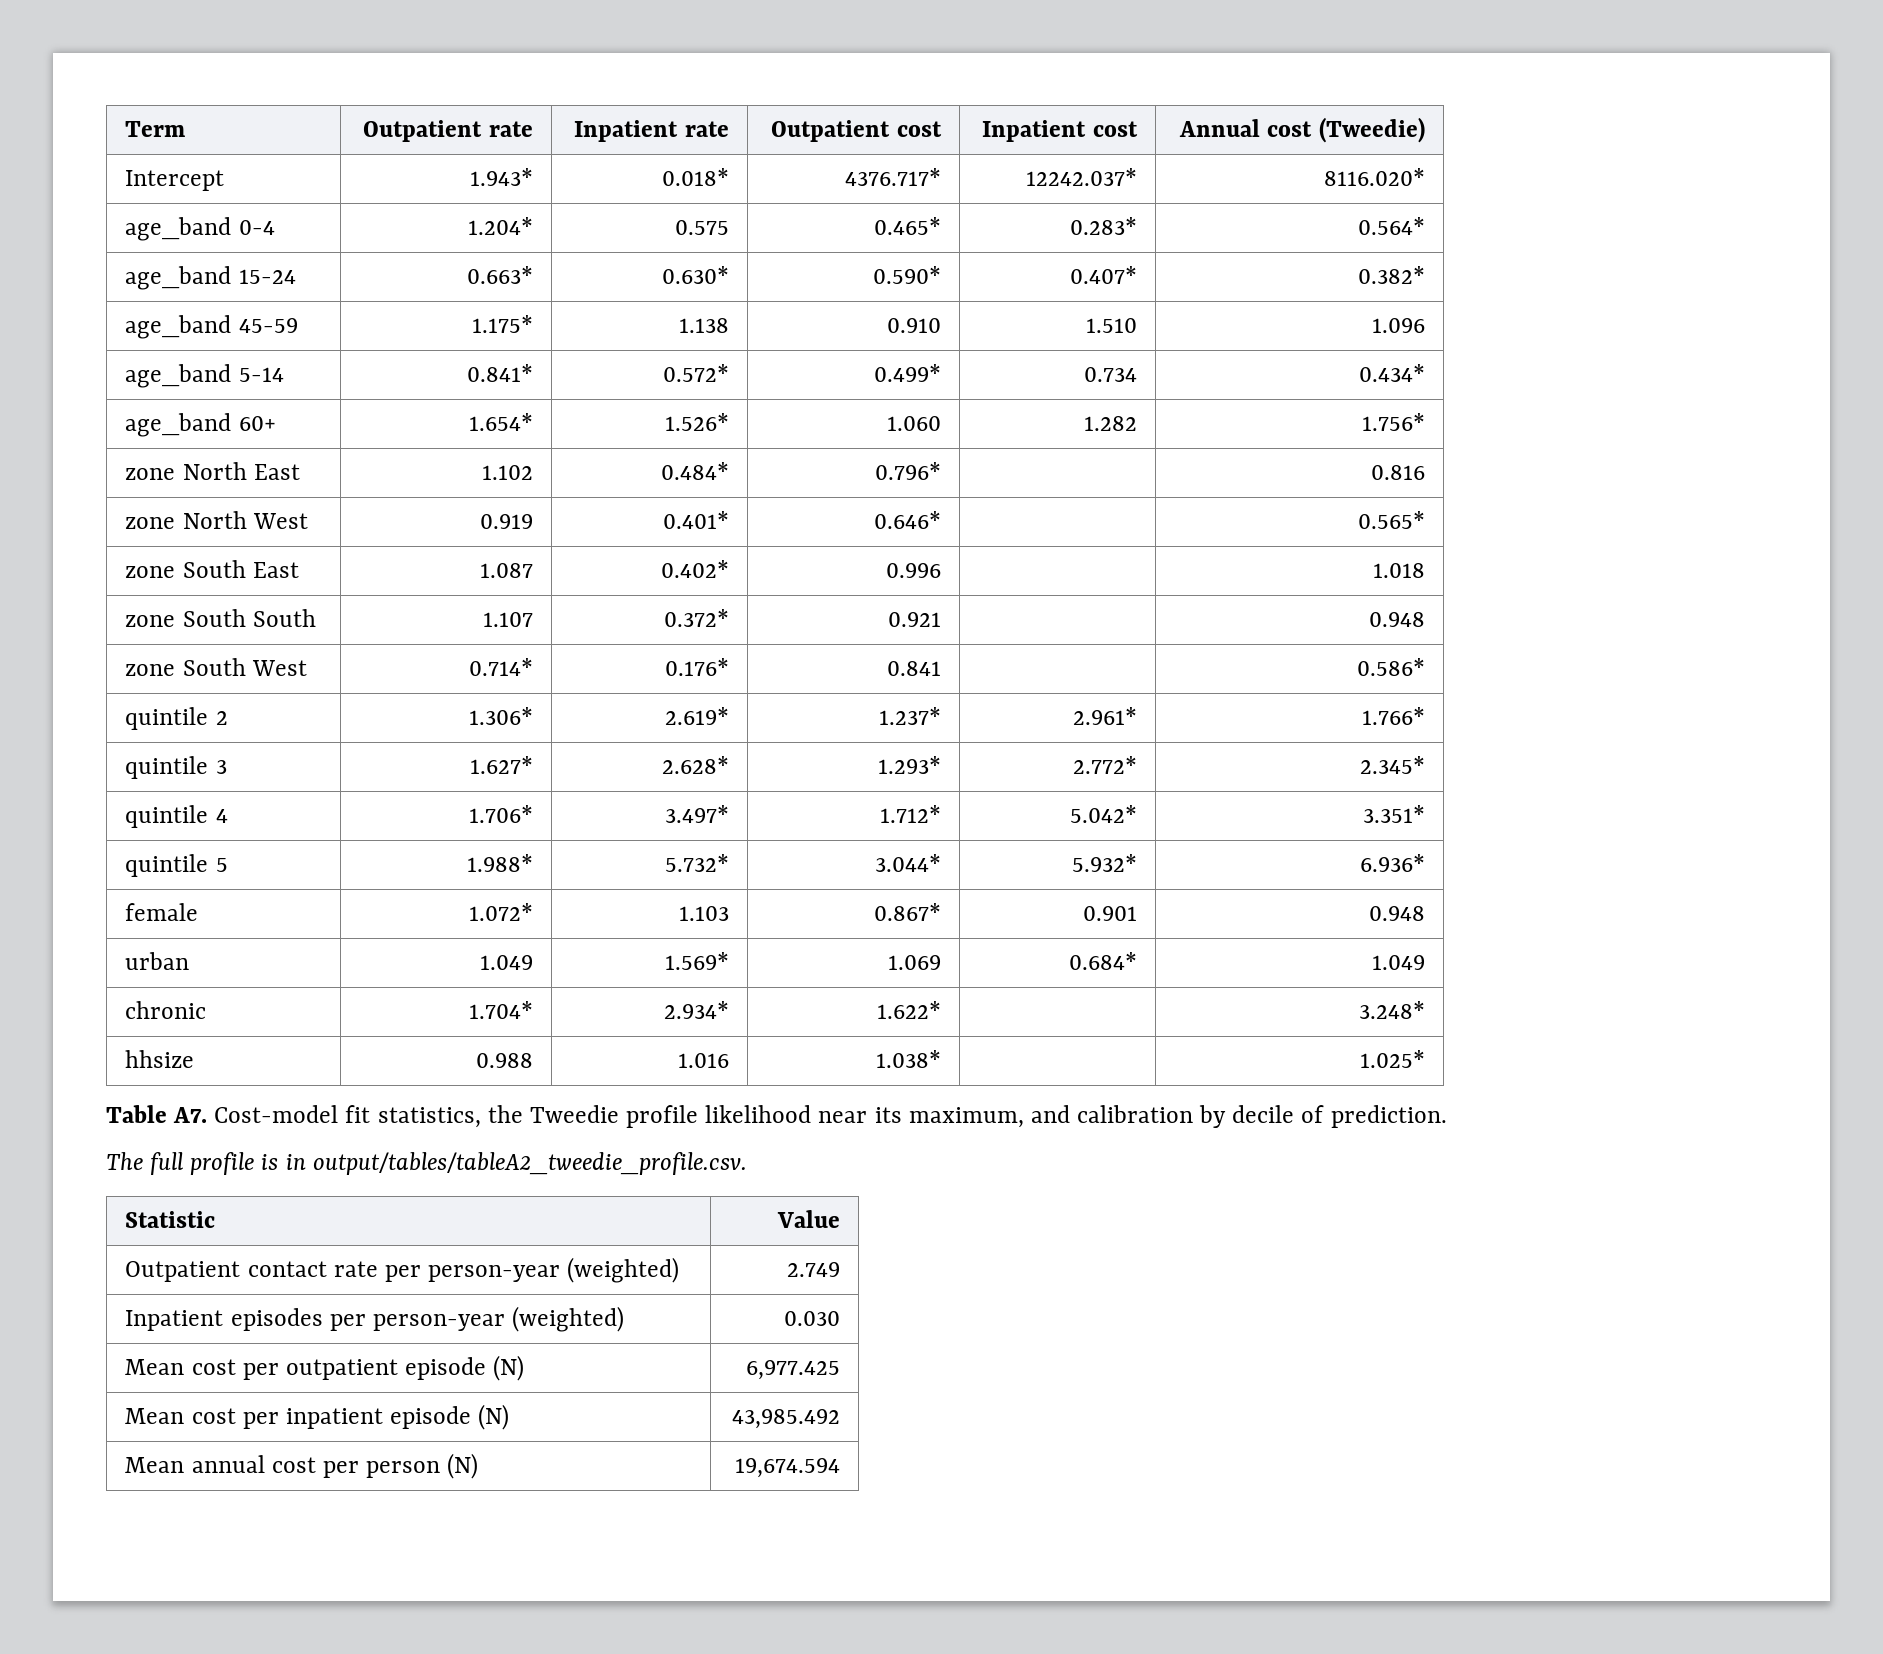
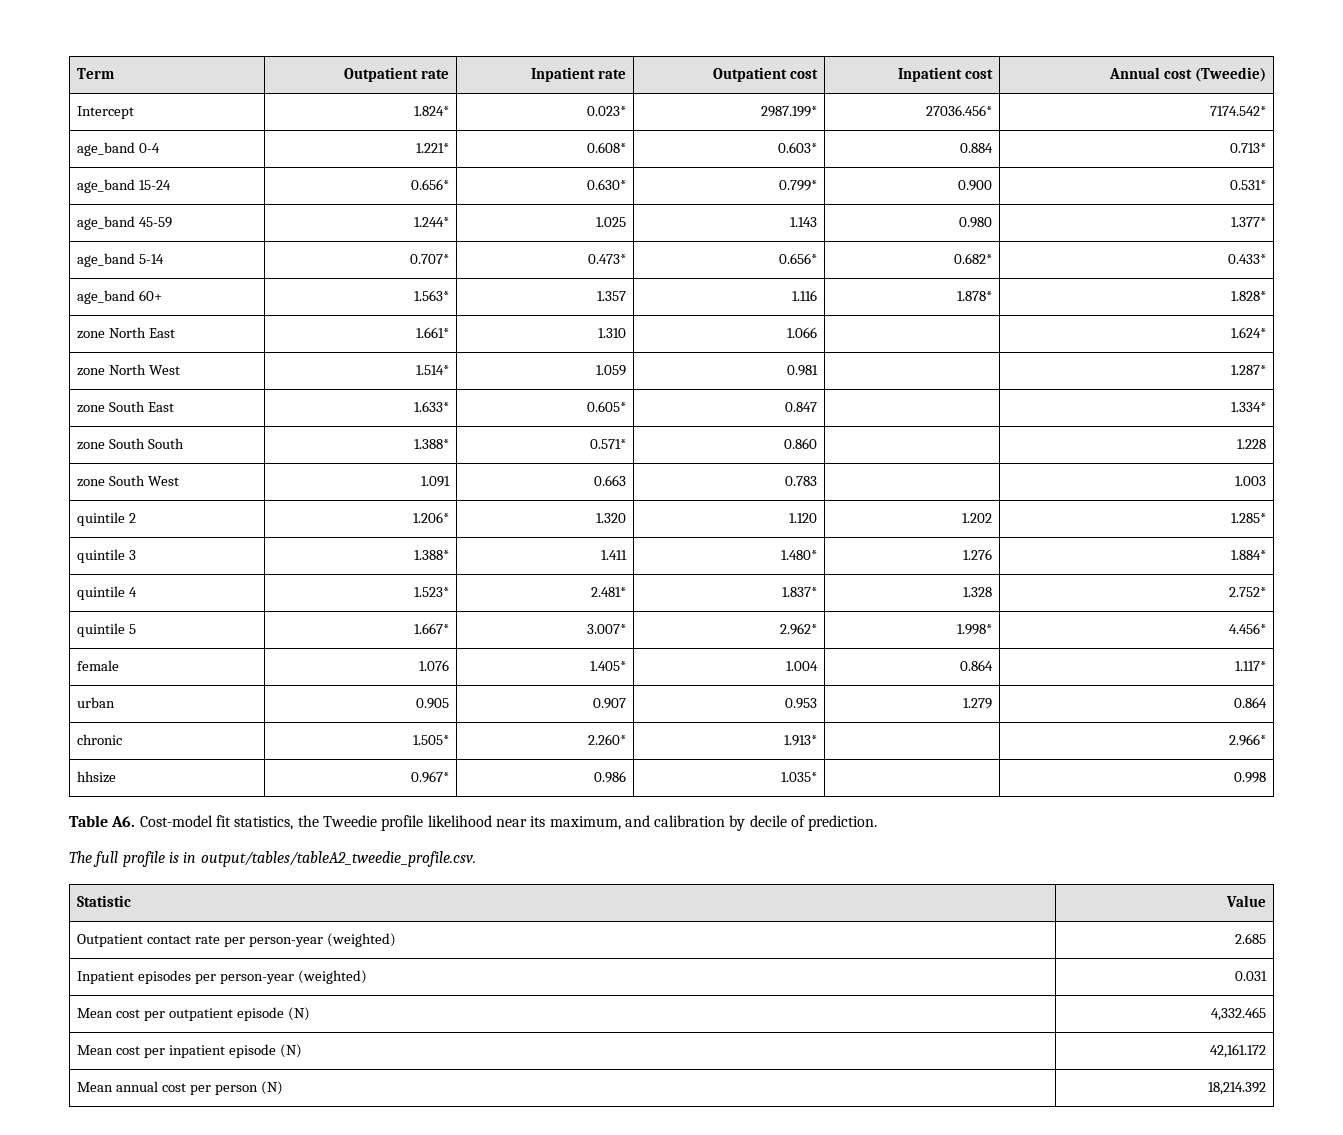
[469,168,533,186] [661,168,729,186] [844,168,941,186] [1025,168,1137,186] [1323,168,1425,186] [125,217,275,241] [467,217,533,235] [674,220,729,235] [873,217,941,235] [1069,217,1137,235] [1357,217,1425,235] 1.943* | 0.018* | 4376.717* | 12242.037* | 8116.020* // age_band 0-4 | 1.204* | 0.575 | 0.465* | 0.283* | 0.564* -> [413,106,449,116] [586,106,626,116] [760,106,817,117] [925,105,992,116] [1209,106,1266,116] [77,142,161,156] [415,143,449,153] [586,142,626,153] [777,142,817,153] [959,143,993,153] [1229,143,1266,153] 1.824* | 0.023* | 2987.199* | 27036.456* | 7174.542* // age_band 0-4 | 1.221* | 0.608* | 0.603* | 0.884 | 0.713*
[466,266,533,284] 0.663* -> [410,179,449,190] 0.656*
[872,266,941,284] [1069,266,1137,284] [1357,266,1425,284] 0.590* | 0.407* | 0.382* -> [778,180,817,191] [957,180,992,191] [1229,180,1266,190] 0.799* | 0.900 | 0.531*
[471,315,533,333] [678,318,729,333] [886,318,941,333] [1085,318,1137,333] [1371,318,1425,333] [125,364,284,388] [466,364,533,382] [662,364,729,382] [873,364,941,382] [1083,367,1137,382] [1358,364,1425,382] [125,413,276,437] [468,413,533,431] [664,413,729,431] [886,416,941,431] [1083,416,1137,431] [1361,413,1425,431] 1.175* | 1.138 | 0.910 | 1.510 | 1.096 // age_band 5-14 | 0.841* | 0.572* | 0.499* | 0.734 | 0.434* // age_band 60+ | 1.654* | 1.526* | 1.060 | 1.282 | 1.756* -> [413,217,449,227] [595,217,626,227] [789,217,817,227] [958,217,992,228] [1230,217,1266,227] [77,253,165,267] [409,254,449,264] [587,254,626,264] [778,253,817,264] [953,253,992,264] [1227,254,1266,264] [77,290,163,304] [413,290,449,301] [596,291,626,301] [791,290,817,301] [956,291,992,301] [1230,291,1266,301] 1.244* | 1.025 | 1.143 | 0.980 | 1.377* // age_band 5-14 | 0.707* | 0.473* | 0.656* | 0.682* | 0.433* // age_band 60+ | 1.563* | 1.357 | 1.116 | 1.878* | 1.828*
[481,465,533,480] [660,462,729,480] [874,462,941,480] [1370,465,1425,480] 1.102 | 0.484* | 0.796* | | 0.816 -> [415,327,449,338] [597,328,626,338] [786,327,817,338] [1230,327,1266,338] 1.661* | 1.310 | 1.066 | | 1.624*
[479,514,533,529] [662,511,729,529] [873,511,941,529] [1357,511,1425,529] 0.919 | 0.401* | 0.646* | | 0.565* -> [415,365,449,375] [595,365,626,376] [786,365,818,376] [1230,365,1266,375] 1.514* | 1.059 | 0.981 | | 1.287*
[479,563,533,578] [660,560,729,578] [885,563,941,578] [1372,563,1425,578] 1.087 | 0.402* | 0.996 | | 1.018 -> [413,401,449,412] [586,401,626,412] [784,402,817,412] [1230,402,1266,412] 1.633* | 0.605* | 0.847 | | 1.334*
[482,612,533,627] [663,609,729,627] [887,612,941,627] [1368,612,1425,627] 1.107 | 0.372* | 0.921 | | 0.948 -> [413,439,449,449] [589,439,626,449] [783,438,817,449] [1236,439,1266,449] 1.388* | 0.571* | 0.860 | | 1.228
[468,658,533,676] [664,658,729,676] [886,661,941,676] [1356,658,1425,676] [125,707,228,730] [468,707,533,725] [664,707,729,725] [878,707,941,725] [1072,707,1137,725] [1361,707,1425,725] [125,756,227,779] [469,756,533,774] [661,756,729,774] [877,756,941,774] [1072,756,1137,774] [1359,756,1425,774] [125,805,228,828] [468,805,533,823] [664,805,729,823] [879,805,941,823] [1069,805,1137,823] [1362,805,1425,823] [125,854,228,877] [466,854,533,872] [664,854,729,872] [874,854,941,872] [1071,854,1137,872] [1359,854,1425,872] [125,903,199,921] [468,903,533,921] [678,906,729,921] [873,903,941,921] [1082,906,1137,921] [1368,906,1425,921] [125,952,190,970] [479,955,533,970] [664,952,729,970] [887,955,941,970] [1068,952,1137,970] [1371,955,1425,970] [125,1001,207,1019] [468,1001,533,1019] [663,1001,729,1019] [876,1001,941,1019] [1358,1001,1425,1019] [125,1050,195,1068] [475,1053,533,1068] [677,1053,729,1068] [875,1050,941,1068] [1359,1050,1425,1068] 0.714* | 0.176* | 0.841 | | 0.586* // quintile 2 | 1.306* | 2.619* | 1.237* | 2.961* | 1.766* // quintile 3 | 1.627* | 2.628* | 1.293* | 2.772* | 2.345* // quintile 4 | 1.706* | 3.497* | 1.712* | 5.042* | 3.351* // quintile 5 | 1.988* | 5.732* | 3.044* | 5.932* | 6.936* // female | 1.072* | 1.103 | 0.867* | 0.901 | 0.948 // urban | 1.049 | 1.569* | 1.069 | 0.684* | 1.049 // chronic | 1.704* | 2.934* | 1.622* | | 3.248* // hhsize | 0.988 | 1.016 | 1.038* | | 1.025* -> [420,476,450,487] [593,475,626,486] [784,476,817,486] [1234,476,1266,486] [77,512,137,526] [412,512,449,523] [595,513,626,523] [788,513,817,523] [961,513,992,523] [1230,513,1266,523] [77,549,137,563] [413,550,449,560] [600,550,627,560] [780,550,817,560] [962,549,992,560] [1230,550,1266,560] [77,586,138,600] [413,587,449,597] [590,587,626,597] [781,587,817,597] [962,587,992,597] [1228,587,1266,597] [77,623,137,637] [413,623,449,634] [586,624,626,634] [779,623,817,635] [956,624,992,635] [1228,623,1266,634] [77,660,120,671] [418,660,449,671] [589,661,626,671] [785,661,818,671] [959,660,993,671] [1234,661,1266,671] [77,697,116,708] [415,698,449,709] [592,698,626,709] [784,698,817,709] [962,698,992,709] [1233,697,1267,708] [77,734,123,745] [412,735,449,745] [587,734,626,745] [783,735,817,746] [1228,734,1266,746] [77,771,117,783] [410,771,449,783] [593,771,626,783] [780,772,817,782] [1233,772,1266,783] 1.091 | 0.663 | 0.783 | | 1.003 // quintile 2 | 1.206* | 1.320 | 1.120 | 1.202 | 1.285* // quintile 3 | 1.388* | 1.411 | 1.480* | 1.276 | 1.884* // quintile 4 | 1.523* | 2.481* | 1.837* | 1.328 | 2.752* // quintile 5 | 1.667* | 3.007* | 2.962* | 1.998* | 4.456* // female | 1.076 | 1.405* | 1.004 | 0.864 | 1.117* // urban | 0.905 | 0.907 | 0.953 | 1.279 | 0.864 // chronic | 1.505* | 2.260* | 1.913* | | 2.966* // hhsize | 0.967* | 0.986 | 1.035* | | 0.998
[173,1107,208,1123] A7. -> [111,816,136,827] A6.
[786,1262,840,1277] 2.749 -> [1234,933,1266,944] 2.685
[783,1311,840,1326] 0.030 -> [1234,971,1267,981] 0.031
[745,1360,840,1380] 6,977.425 -> [1210,1007,1266,1021] 4,332.465
[731,1409,840,1429] 43,985.492 -> [1209,1044,1266,1058] 42,161.172
[734,1458,840,1478] 19,674.594 -> [1207,1082,1266,1095] 18,214.392

